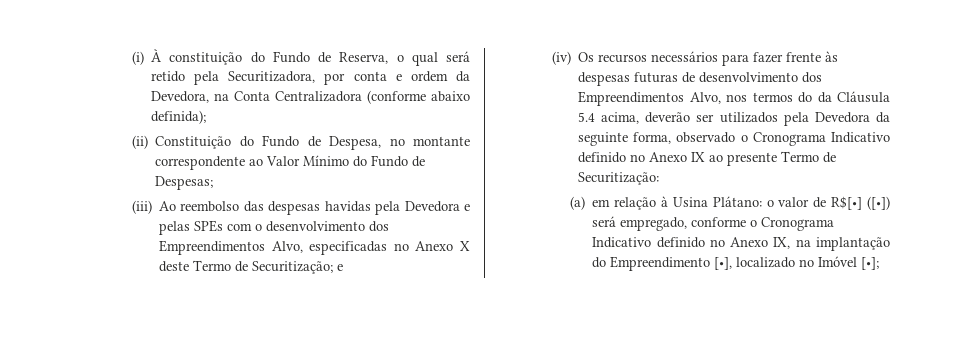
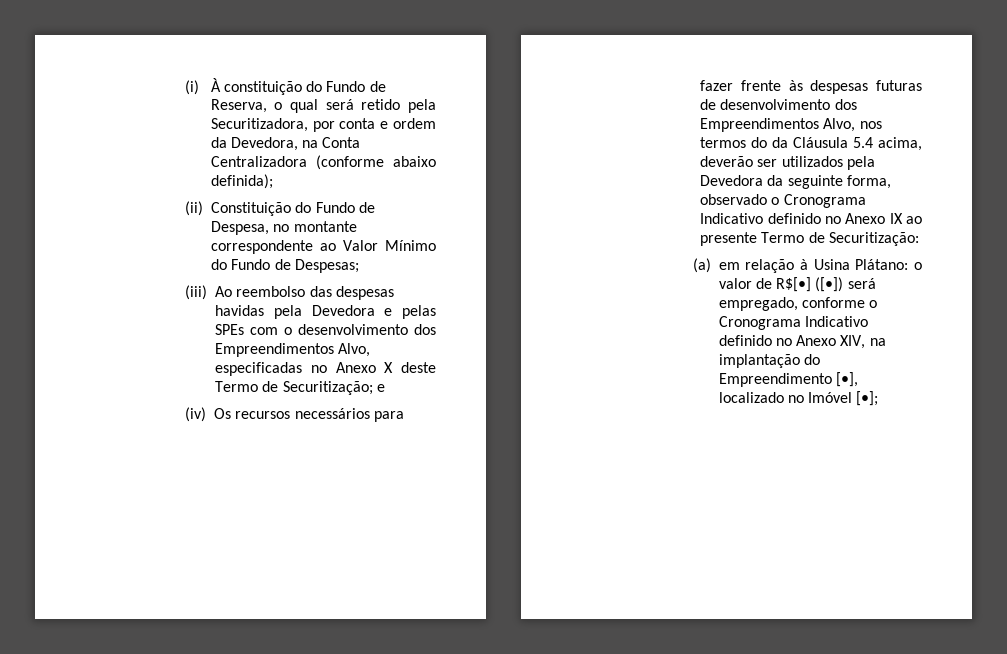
[773,237,791,249] IX, -> [840,335,866,349] XIV,

